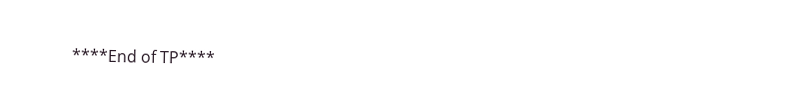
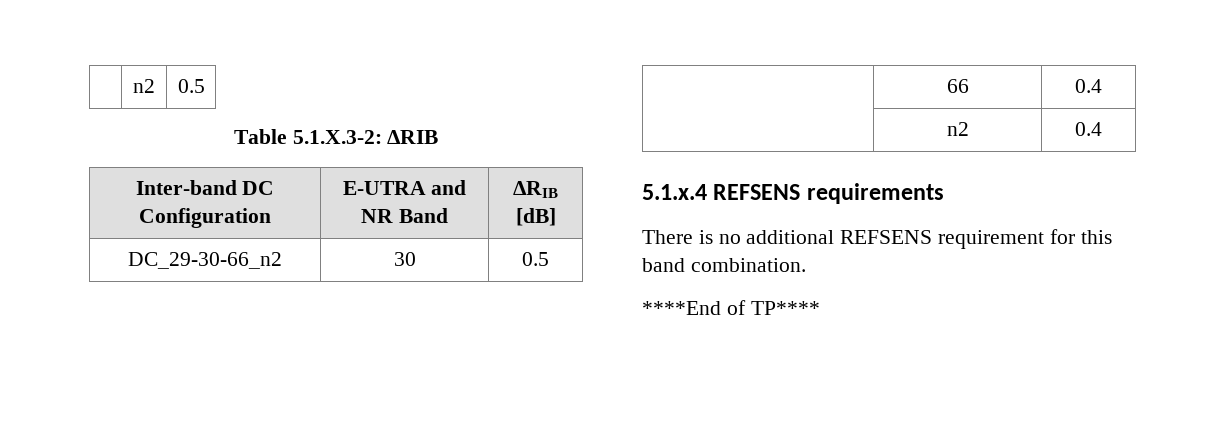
(71, 55) none -> [133,79,155,93] [177,79,205,93] [233,129,439,144] [135,180,275,195] [139,208,271,228] [342,180,467,195] [361,208,448,223] [513,181,558,198] [515,208,556,226] [128,252,282,269] [393,252,416,266] [522,252,549,266] [946,79,969,93] [1075,79,1102,93] [946,122,969,136] [1075,122,1102,136] [642,183,944,204] [642,229,1112,249] [642,258,806,272] | n2 | 0.5 // Table 5.1.X.3-2: ΔRIB // Inter-band DC Configuration | E-UTRA and NR Band | ΔRIB [dB] // DC_29-30-66_n2 | 30 | 0.5 // | 66 | 0.4 // | n2 | 0.4 // 5.1.x.4 REFSENS requirements // There is no additional REFSENS requirement for this band combination. //

